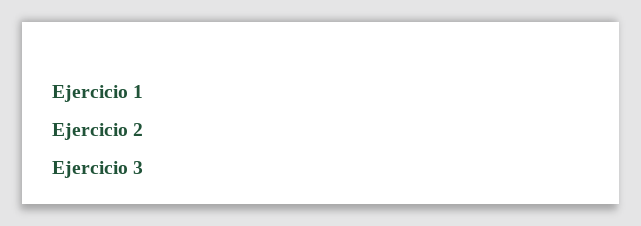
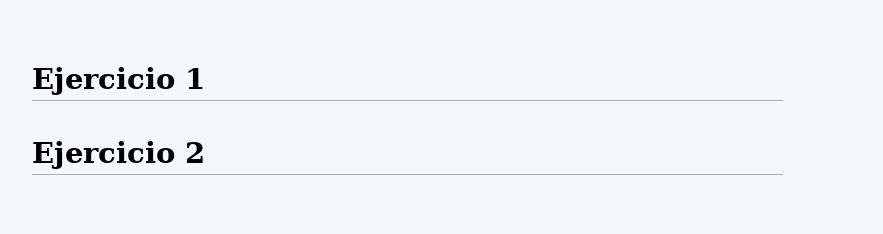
[52,161,144,178] // Ejercicio 3 -> (205, 152) none

